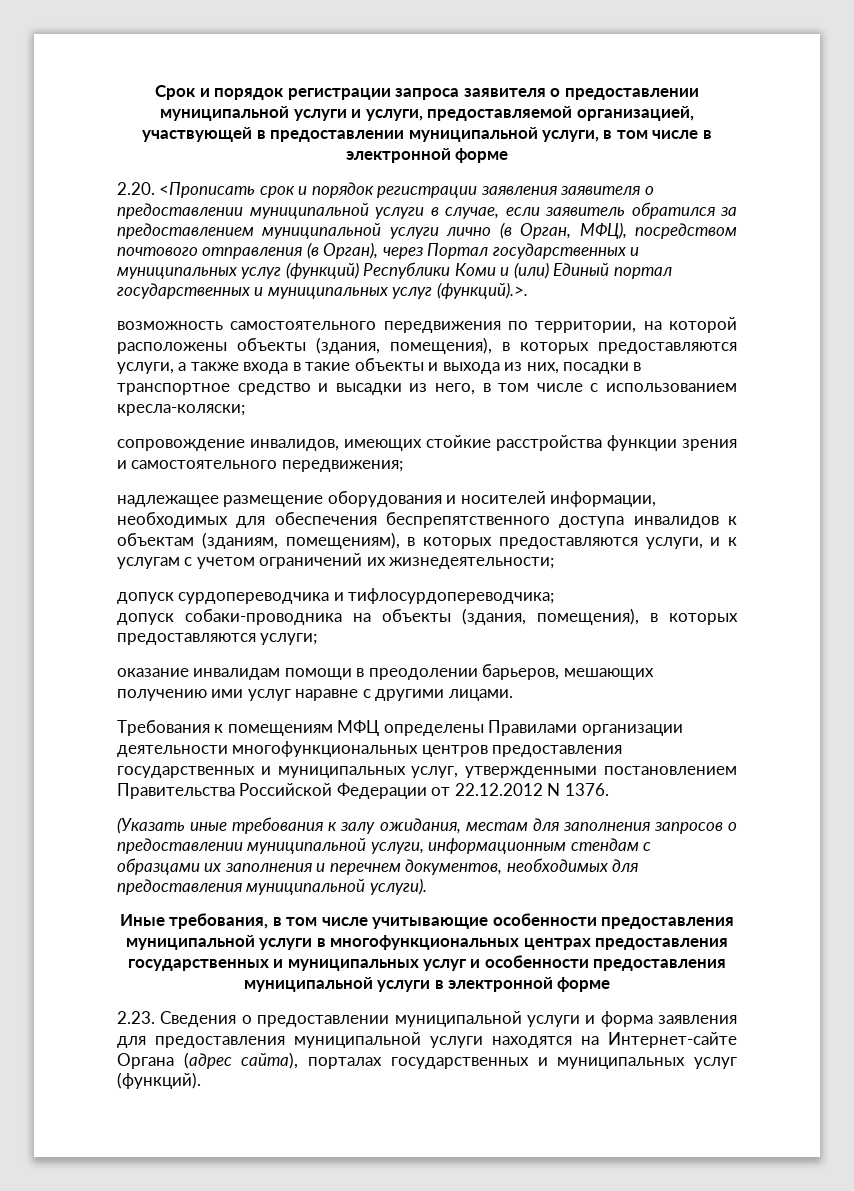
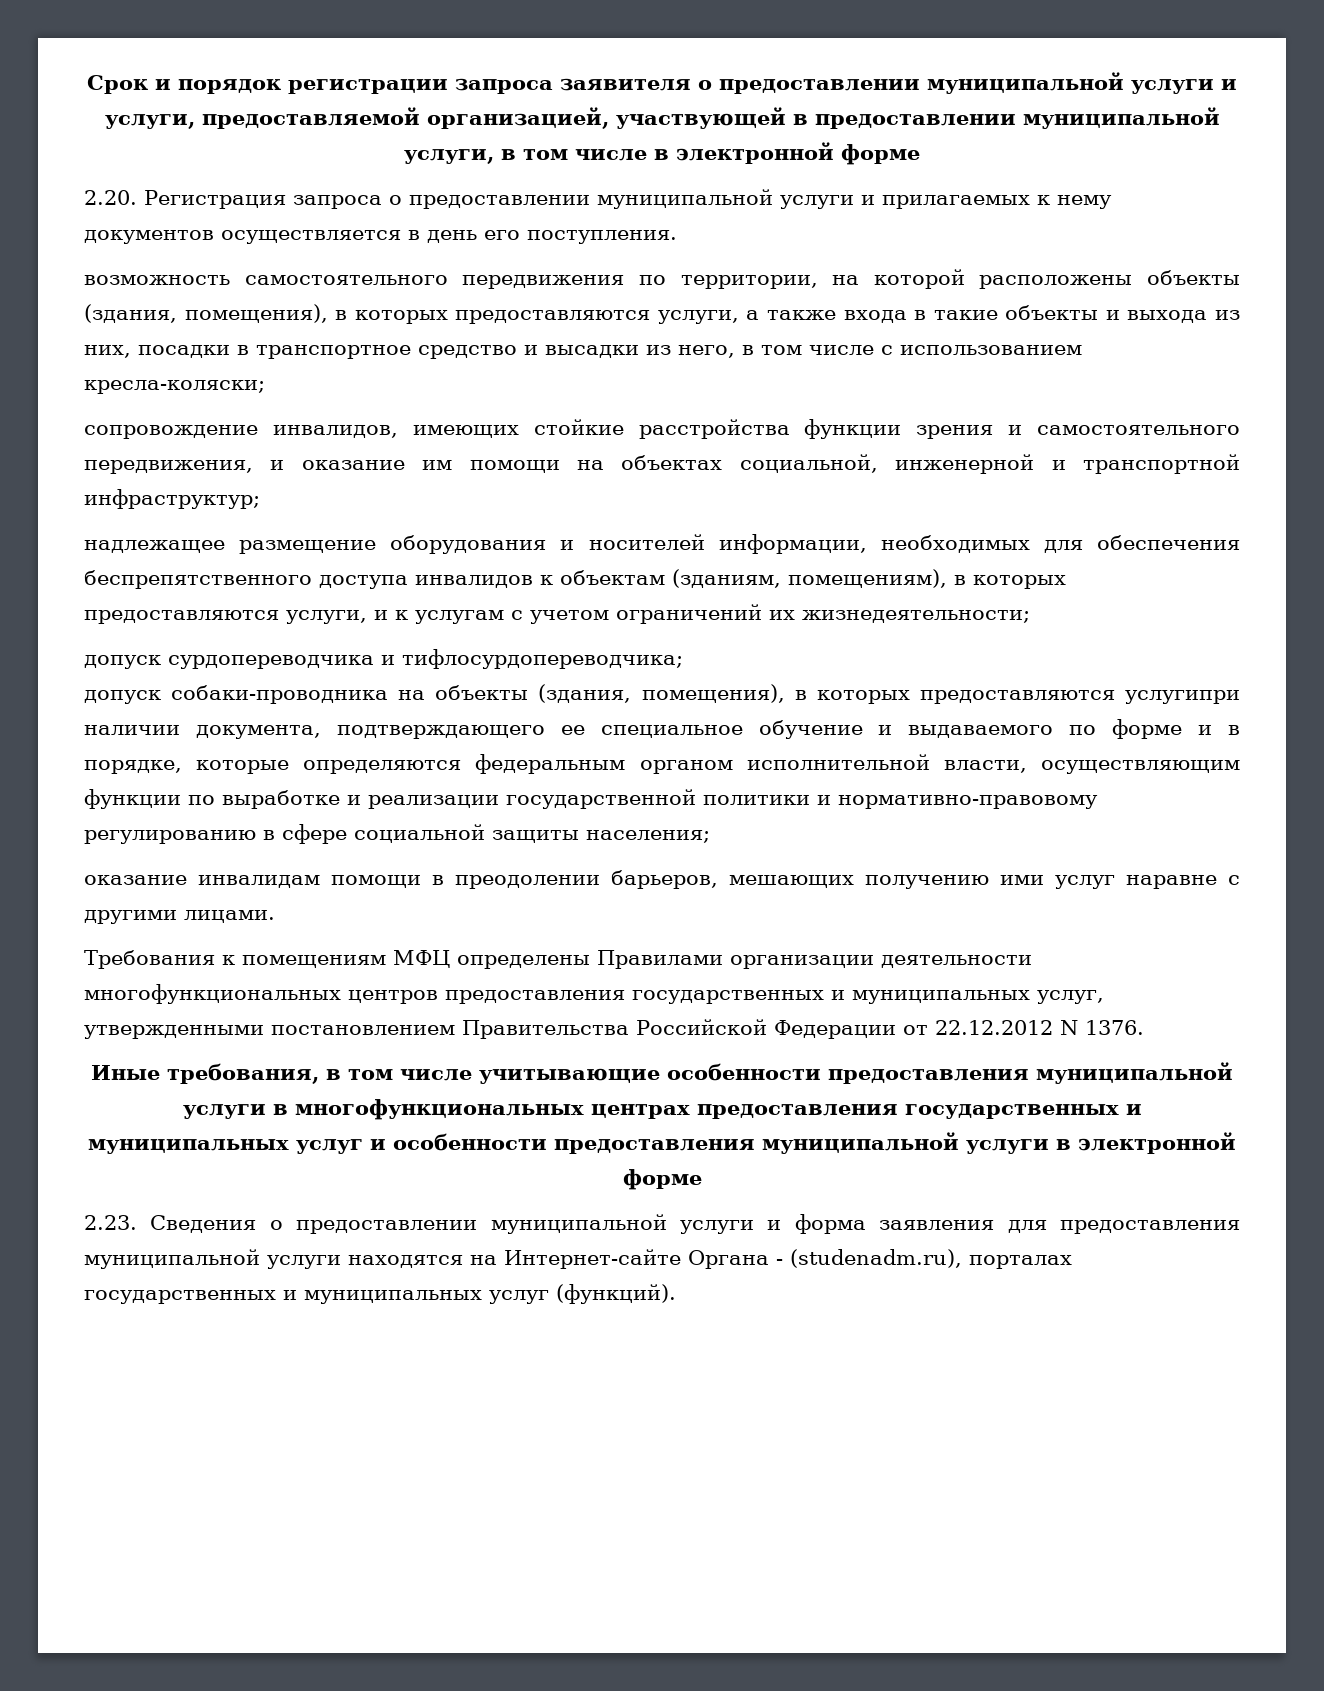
[159,182,654,198] [117,202,737,219] [117,222,738,239] [117,242,640,259] [117,262,672,279] [117,282,528,299] <Прописать срок и порядок регистрации заявления заявителя о предоставлении муниципальной услуги в случае, если заявитель обратился за предоставлением муниципальной услуги лично (в Орган, МФЦ), посредством почтового отправления (в Орган), через Портал государственных и муниципальных услуг (функций) Республики Коми и (или) Единый портал государственных и муниципальных услуг (функций).>. -> [144,189,1112,209] [84,230,677,244] Регистрация запроса о предоставлении муниципальной услуги и прилагаемых к нему документов осуществляется в день его поступления.
[281,460,403,472] передвижения; -> [84,454,1240,474] [84,489,260,509] передвижения, и оказание им помощи на объектах социальной, инженерной и транспортной инфраструктур;
[260,633,318,645] услуги; -> [1124,690,1240,704] [84,719,1240,739] [84,754,1240,774] [84,789,1098,809] [84,824,710,844] услугипри наличии документа, подтверждающего ее специальное обучение и выдаваемого по форме и в порядке, которые определяются федеральным органом исполнительной власти, осуществляющим функции по выработке и реализации государственной политики и нормативно-правовому регулированию в сфере социальной защиты населения;
[117,817,738,834] [117,838,652,854] [117,858,639,875] [117,878,427,895] // (Указать иные требования к залу ожидания, местам для заполнения запросов о предоставлении муниципальной услуги, информационным стендам с образцами их заполнения и перечнем документов, необходимых для предоставления муниципальной услуги). -> (1144, 1027) none
[183,1052,299,1069] (адрес сайта), -> [776,1249,962,1268] - (studenadm.ru),

